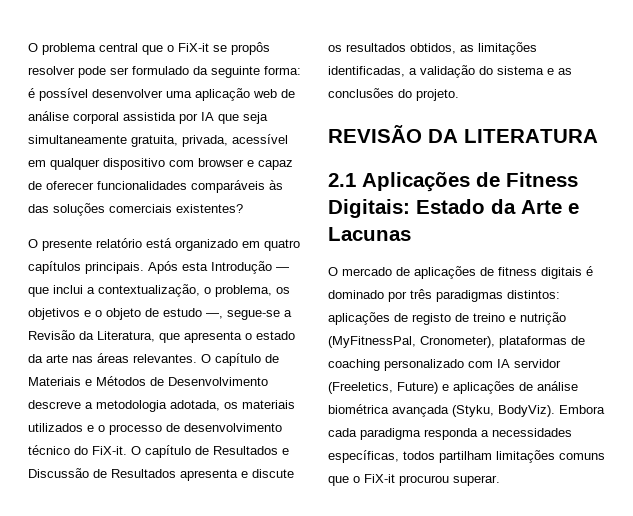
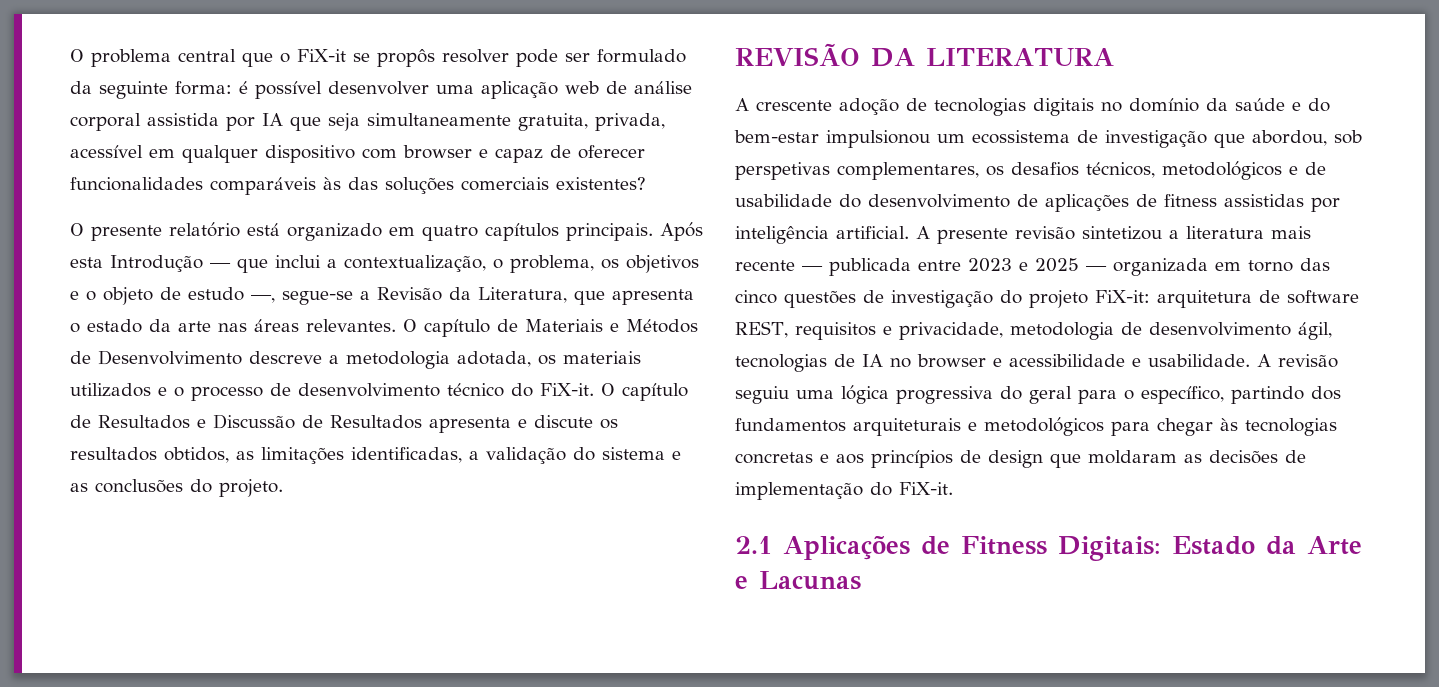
(598, 136) none -> [735,98,1330,116] [734,130,1362,148] [735,161,1326,180] [735,194,1340,212] [735,226,1311,244] [735,258,1330,276] [735,290,1359,308] [735,321,1332,340] [735,354,1338,372] [735,385,1341,404] [735,417,1337,436] [735,450,1306,468] [735,482,953,500] // A crescente adoção de tecnologias digitais no domínio da saúde e do bem-estar impulsionou um ecossistema de investigação que abordou, sob perspetivas complementares, os desafios técnicos, metodológicos e de usabilidade do desenvolvimento de aplicações de fitness assistidas por inteligência artificial. A presente revisão sintetizou a literatura mais recente — publicada entre 2023 e 2025 — organizada em torno das cinco questões de investigação do projeto FiX-it: arquitetura de software REST, requisitos e privacidade, metodologia de desenvolvimento ágil, tecnologias de IA no browser e acessibilidade e usabilidade. A revisão seguiu uma lógica progressiva do geral para o específico, partindo dos fundamentos arquiteturais e metodológicos para chegar às tecnologias concretas e aos princípios de design que moldaram as decisões de implementação do FiX-it.
[328,266,593,279] [328,289,560,302] [328,312,566,325] [328,336,585,348] [328,359,561,371] [328,381,578,394] [328,404,605,417] [328,428,572,440] [328,450,605,463] [328,474,500,486] // O mercado de aplicações de fitness digitais é dominado por três paradigmas distintos: aplicações de registo de treino e nutrição (MyFitnessPal, Cronometer), plataformas de coaching personalizado com IA servidor (Freeletics, Future) e aplicações de análise biométrica avançada (Styku, BodyViz). Embora cada paradigma responda a necessidades específicas, todos partilham limitações comuns que o FiX-it procurou superar. -> (861, 580) none

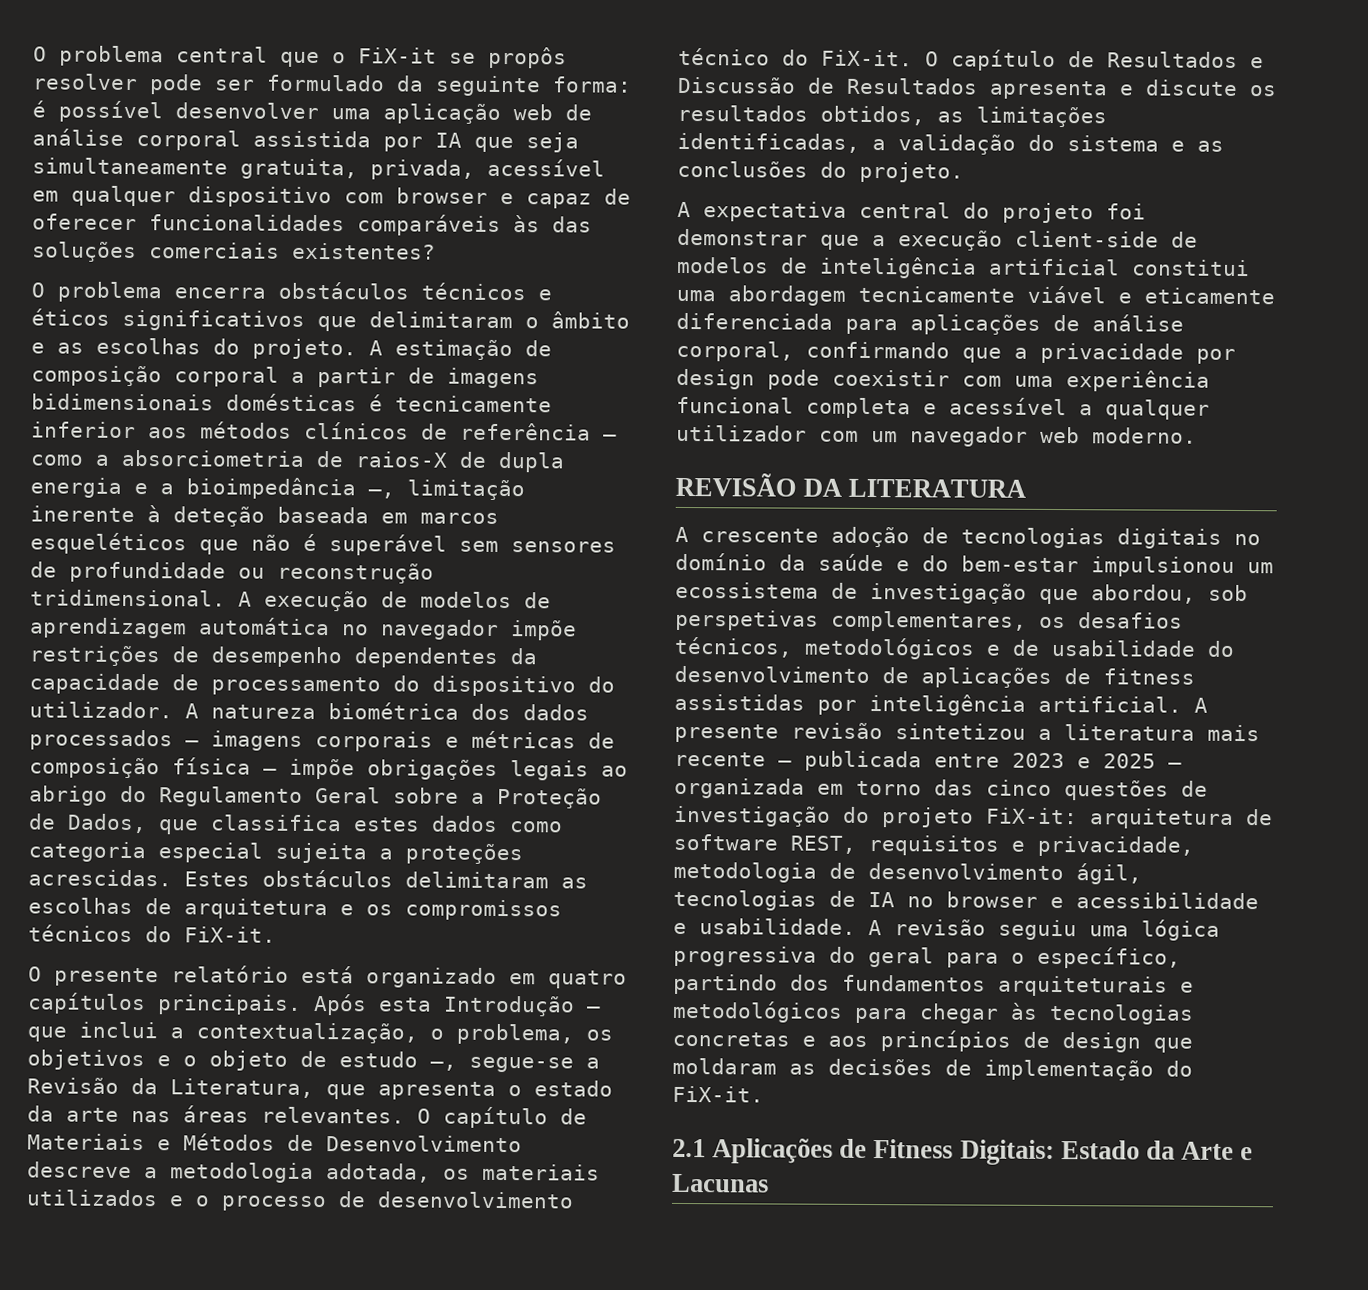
(646, 183) none -> [31,281,552,303] [31,308,630,332] [31,337,552,361] [31,365,539,389] [31,393,552,413] [31,421,617,441] [30,449,565,473] [30,477,525,501] [30,505,499,527] [30,532,616,556] [30,561,434,584] [30,589,551,612] [30,617,577,641] [29,645,537,668] [29,673,615,697] [29,701,589,721] [29,729,615,752] [29,757,628,781] [29,785,602,809] [28,813,563,835] [28,841,523,865] [28,869,588,889] [28,897,562,921] [28,924,276,943] // O problema encerra obstáculos técnicos e éticos significativos que delimitaram o âmbito e as escolhas do projeto. A estimação de composição corporal a partir de imagens bidimensionais domésticas é tecnicamente inferior aos métodos clínicos de referência — como a absorciometria de raios-X de dupla energia e a bioimpedância —, limitação inerente à deteção baseada em marcos esqueléticos que não é superável sem sensores de profundidade ou reconstrução tridimensional. A execução de modelos de aprendizagem automática no navegador impõe restrições de desempenho dependentes da capacidade de processamento do dispositivo do utilizador. A natureza biométrica dos dados processados — imagens corporais e métricas de composição física — impõe obrigações legais ao abrigo do Regulamento Geral sobre a Proteção de Dados, que classifica estes dados como categoria especial sujeita a proteções acrescidas. Estes obstáculos delimitaram as escolhas de arquitetura e os compromissos técnicos do FiX-it.
(283, 488) none -> [677,201,1146,224] [677,228,1198,251] [677,256,1250,279] [676,285,1275,306] [676,312,1184,335] [676,340,1236,364] [676,368,1210,392] [676,396,1210,420] [676,424,1197,447] // A expectativa central do projeto foi demonstrar que a execução client-side de modelos de inteligência artificial constitui uma abordagem tecnicamente viável e eticamente diferenciada para aplicações de análise corporal, confirmando que a privacidade por design pode coexistir com uma experiência funcional completa e acessível a qualquer utilizador com um navegador web moderno.

